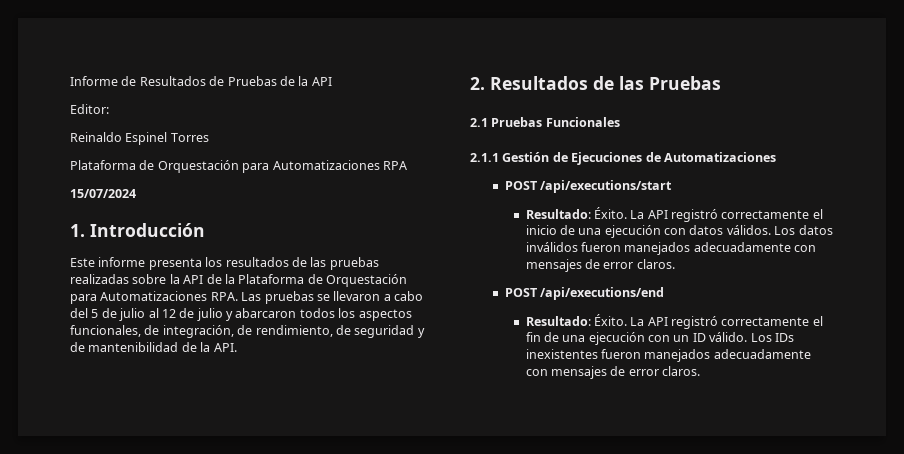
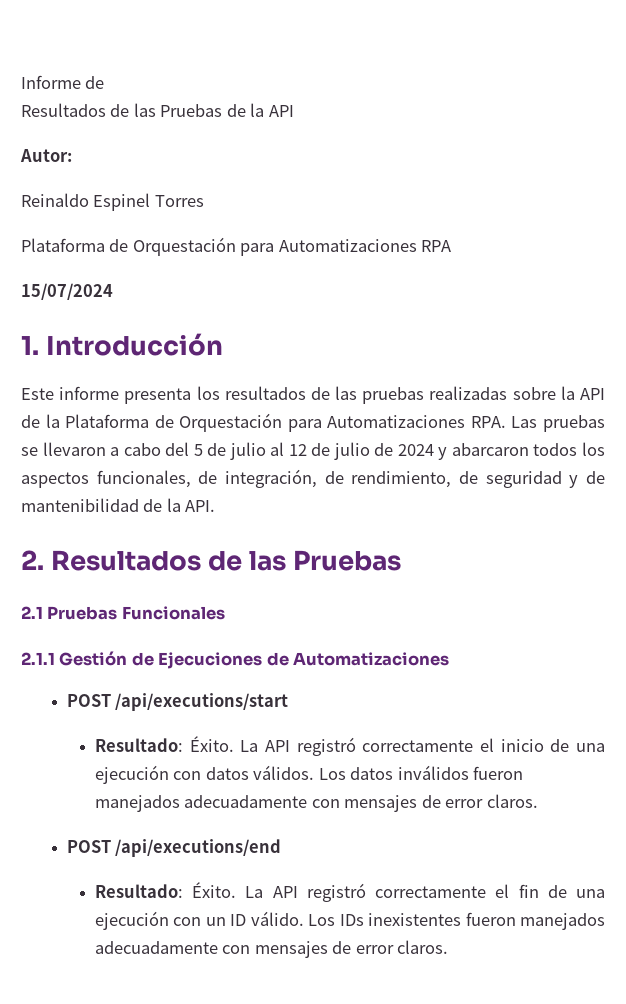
[139,76,225,86] Resultados de -> [21,103,156,117] // Resultados de las
[70,104,109,114] Editor: -> [20,149,72,162] Autor:
(223, 314) none -> [374,443,434,456] de 2024

